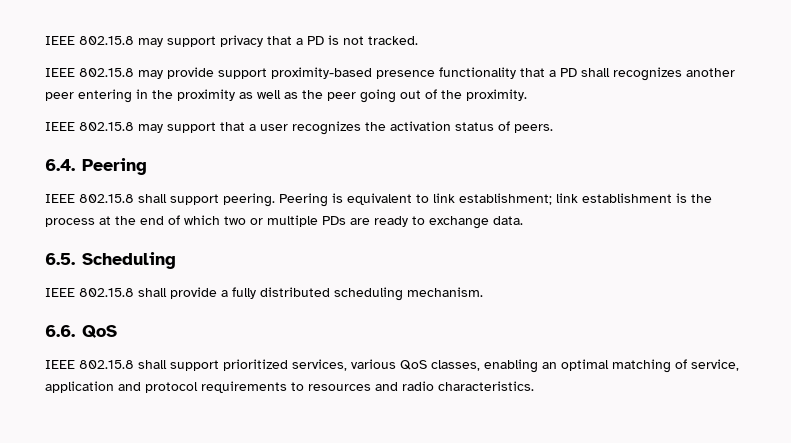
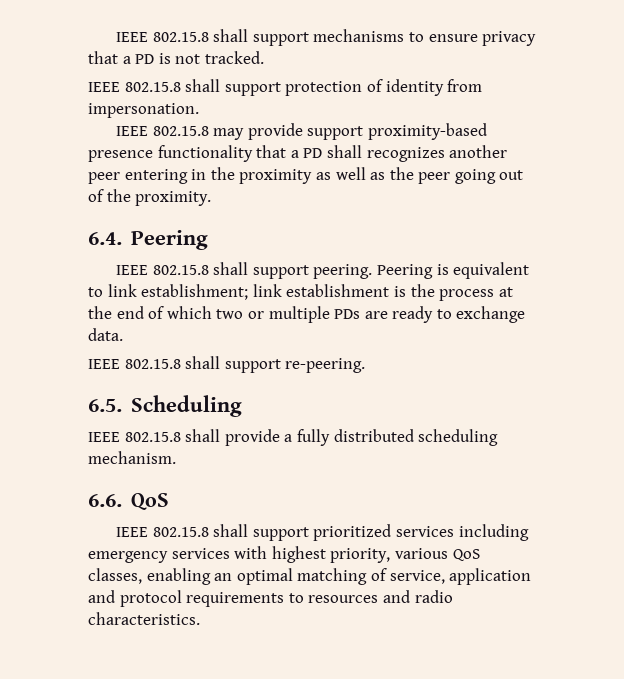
[45,36,216,47] IEEE 802.15.8 may support -> [115,29,478,46] IEEE 802.15.8 shall support mechanisms to ensure
(418, 40) none -> [88,79,483,96] [88,103,199,118] // IEEE 802.15.8 shall support protection of identity from impersonation.
[45,121,553,135] // IEEE 802.15.8 may support that a user recognizes the activation status of peers. -> (212, 198) none
(523, 220) none -> [88,356,366,373] // IEEE 802.15.8 shall support re-peering.
[292,359,347,371] services, -> [395,524,529,541] [88,546,391,563] services including emergency services with highest priority,

